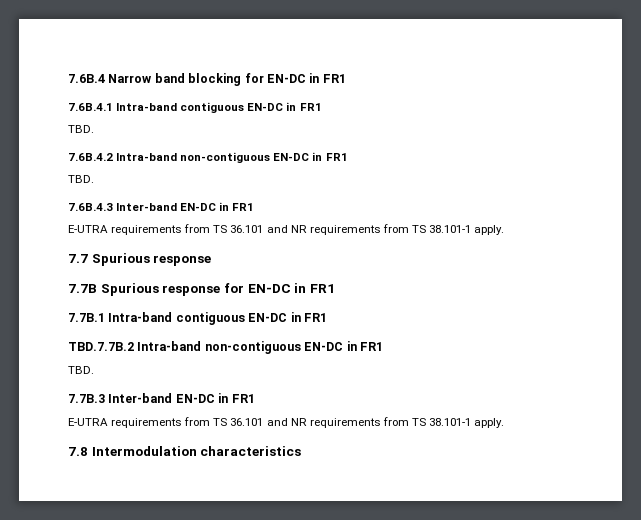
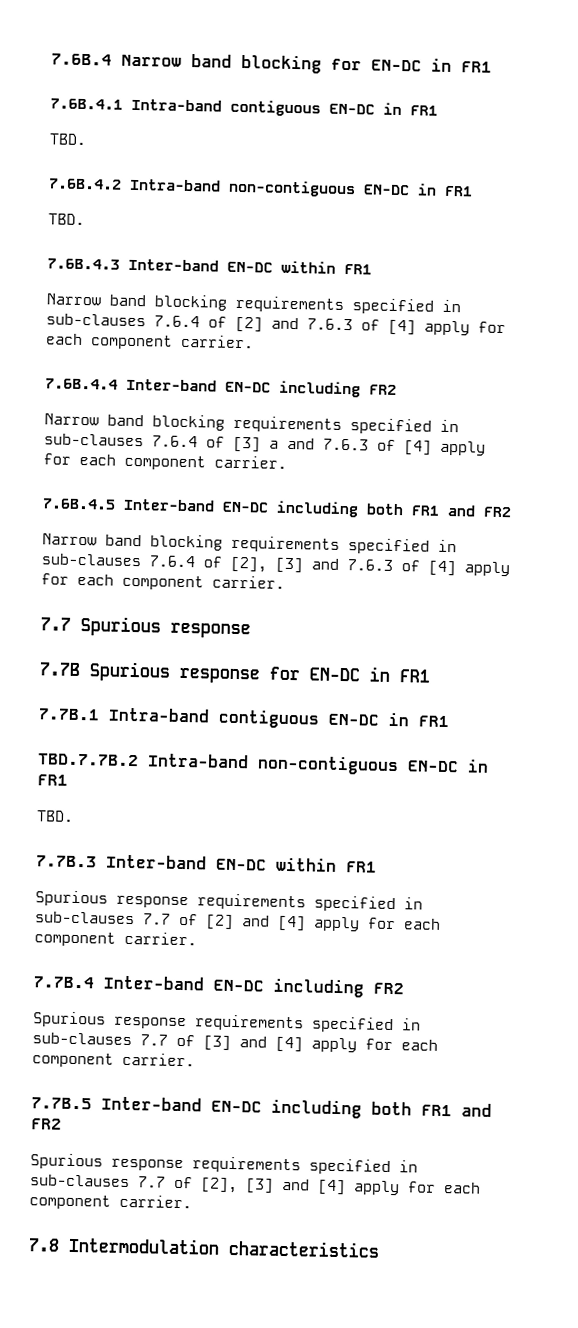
[219,202,255,211] [68,224,505,235] in FR1 // E-UTRA requirements from TS 36.101 and NR requirements from TS 38.101-1 apply. -> [281,260,372,275] [46,293,461,315] [46,313,506,336] [46,333,254,350] [45,378,397,398] [44,413,459,435] [44,433,486,456] [43,453,287,471] [42,498,512,518] [42,533,457,555] [41,553,510,577] [41,573,285,591] within FR1 // Narrow band blocking requirements specified in sub-clauses 7.6.4 of [2] and 7.6.3 of [4] apply for each component carrier. // 7.6B.4.4 Inter-band EN-DC including FR2 // Narrow band blocking requirements specified in sub-clauses 7.6.4 of [3] a and 7.6.3 of [4] apply for each component carrier. // 7.6B.4.5 Inter-band EN-DC including both FR1 and FR2 // Narrow band blocking requirements specified in sub-clauses 7.6.4 of [2], [3] and 7.6.3 of [4] apply for each component carrier.
[218,393,255,403] [68,417,505,428] in FR1 // E-UTRA requirements from TS 36.101 and NR requirements from TS 38.101-1 apply. -> [276,857,377,873] [35,890,423,913] [35,911,441,932] [34,931,197,947] [33,975,404,998] [33,1011,421,1034] [32,1032,438,1053] [32,1052,195,1068] [31,1096,492,1119] [31,1118,62,1130] [30,1153,418,1176] [30,1174,481,1196] [29,1194,192,1210] within FR1 // Spurious response requirements specified in sub-clauses 7.7 of [2] and [4] apply for each component carrier. // 7.7B.4 Inter-band EN-DC including FR2 // Spurious response requirements specified in sub-clauses 7.7 of [3] and [4] apply for each component carrier. // 7.7B.5 Inter-band EN-DC including both FR1 and FR2 // Spurious response requirements specified in sub-clauses 7.7 of [2], [3] and [4] apply for each component carrier.

